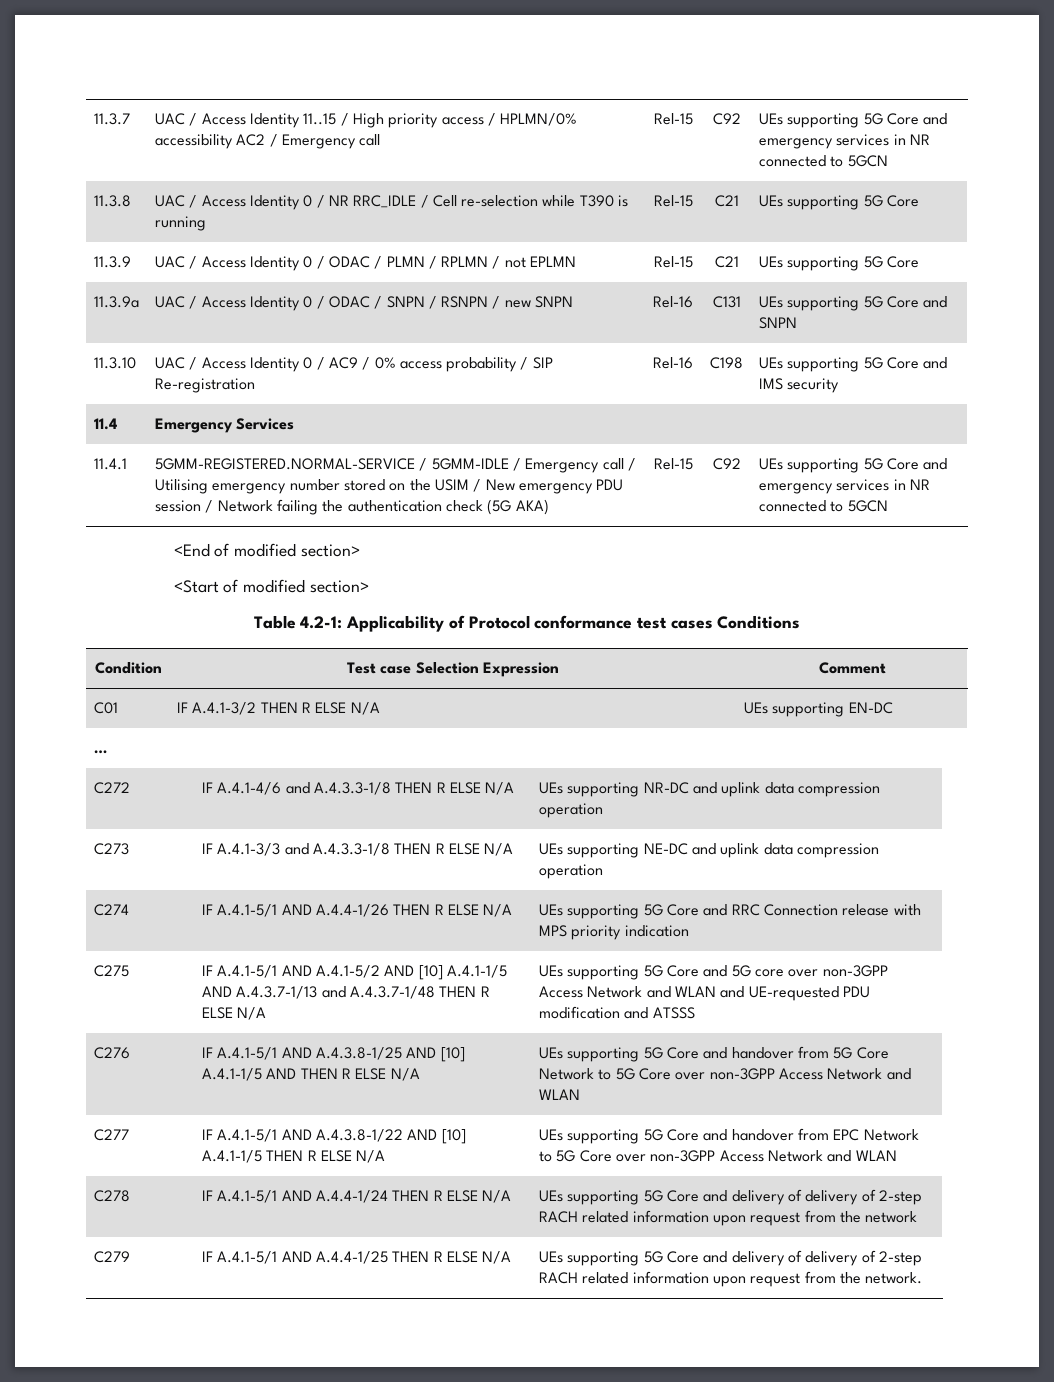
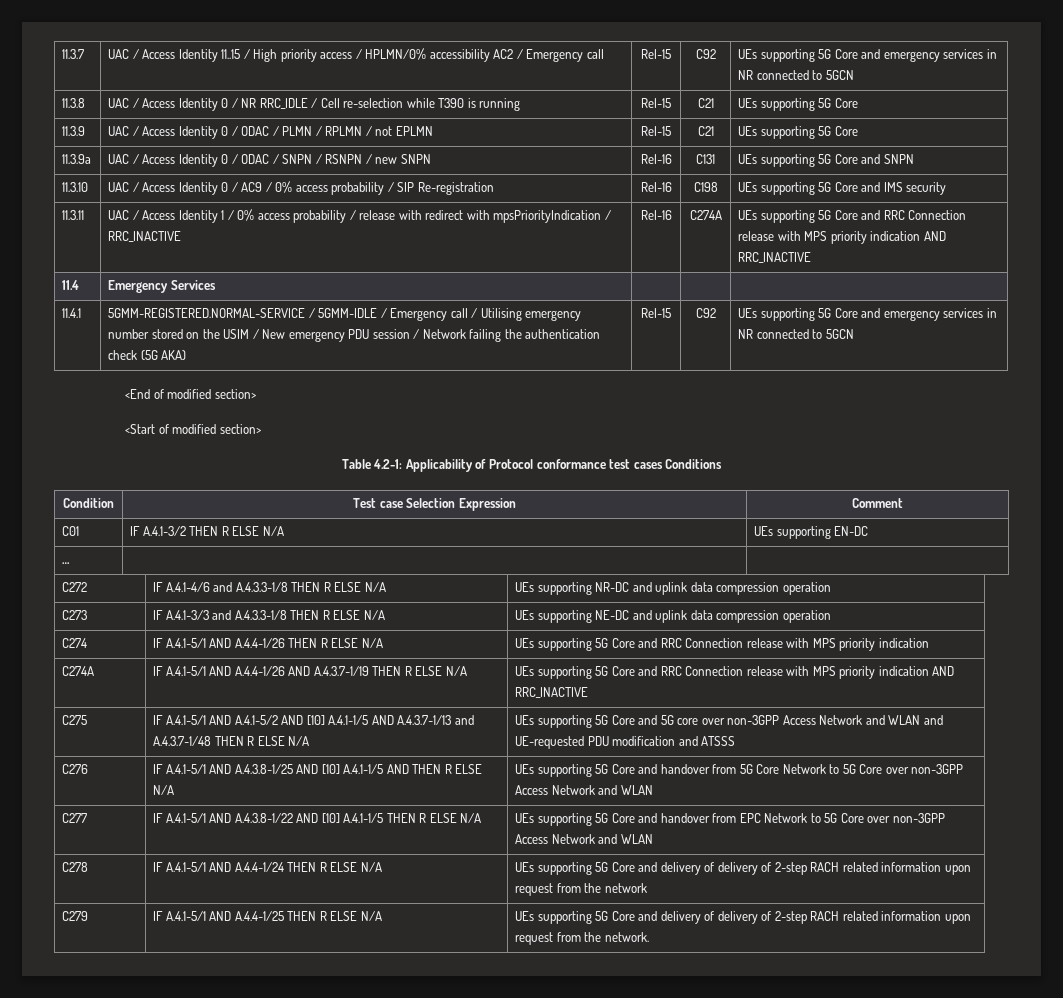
(840, 385) none -> [62,210,85,220] [108,209,611,223] [108,231,182,242] [640,210,672,220] [689,210,722,220] [738,210,967,223] [738,231,946,244] [738,252,812,263] // 11.3.11 | UAC / Access Identity 1 / 0% access probability / release with redirect with mpsPriorityIndication / RRC_INACTIVE | Rel-16 | C274A | UEs supporting 5G Core and RRC Connection release with MPS priority indication AND RRC_INACTIVE
(689, 931) none -> [62,666,95,676] [153,666,467,676] [515,666,955,679] [515,687,589,698] // C274A | IF A.4.1-5/1 AND A.4.4-1/26 AND A.4.3.7-1/19 THEN R ELSE N/A | UEs supporting 5G Core and RRC Connection release with MPS priority indication AND RRC_INACTIVE

